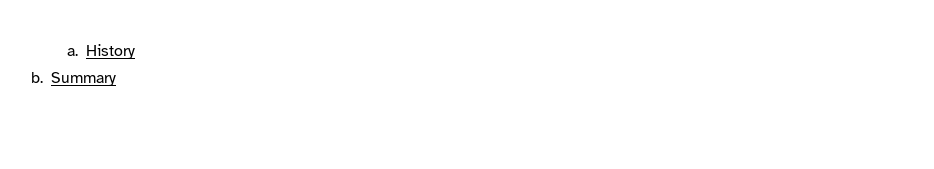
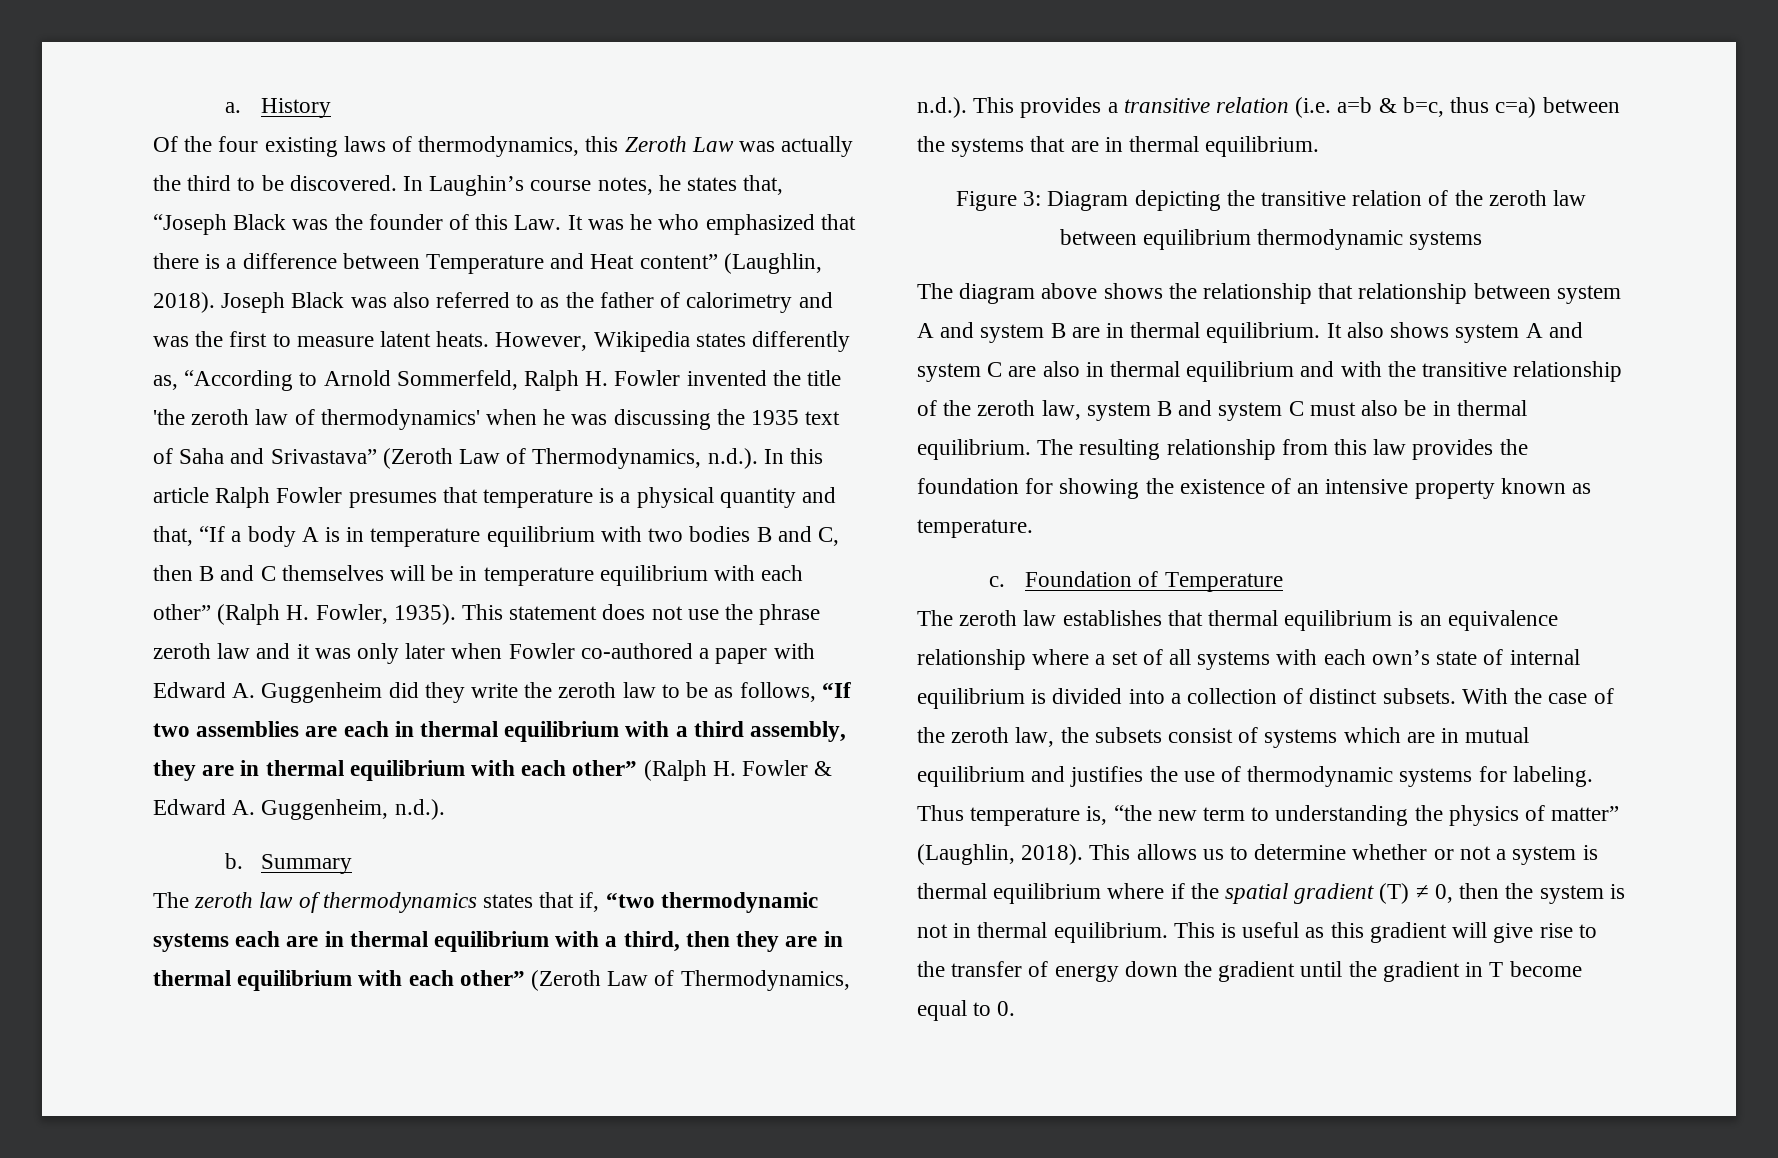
[31,72,116,86] b. Summary -> [153,136,854,157] [153,175,784,196] [153,214,856,235] [153,253,822,274] [153,292,833,313] [153,331,851,352] [153,370,842,391] [153,409,841,430] [153,448,824,469] [153,487,837,508] [153,526,839,547] [153,565,804,586] [153,604,821,625] [153,643,815,664] [153,682,851,703] [153,721,847,742] [153,760,833,781] [153,799,445,820] [225,853,353,874] [153,892,818,913] [153,931,843,952] [153,970,850,991] [917,97,1620,118] [917,136,1320,157] [955,190,1587,211] [1059,229,1483,250] [917,283,1621,304] [917,322,1583,343] [917,361,1623,382] [917,400,1527,421] [917,439,1528,460] [917,478,1592,499] [917,519,1033,538] [989,571,1283,592] [917,610,1558,631] [917,649,1580,670] [917,688,1614,709] [917,727,1530,748] [917,766,1593,787] [917,805,1620,826] [917,844,1598,865] [917,883,1625,904] [917,922,1597,943] [917,961,1582,982] [917,1000,1016,1021] Of the four existing laws of thermodynamics, this Zeroth Law was actually the third to be discovered. In Laughin’s course notes, he states that, “Joseph Black was the founder of this Law. It was he who emphasized that there is a difference between Temperature and Heat content” (Laughlin, 2018). Joseph Black was also referred to as the father of calorimetry and was the first to measure latent heats. However, Wikipedia states differently as, “According to Arnold Sommerfeld, Ralph H. Fowler invented the title 'the zeroth law of thermodynamics' when he was discussing the 1935 text of Saha and Srivastava” (Zeroth Law of Thermodynamics, n.d.). In this article Ralph Fowler presumes that temperature is a physical quantity and that, “If a body A is in temperature equilibrium with two bodies B and C, then B and C themselves will be in temperature equilibrium with each other” (Ralph H. Fowler, 1935). This statement does not use the phrase zeroth law and it was only later when Fowler co-authored a paper with Edward A. Guggenheim did they write the zeroth law to be as follows, “If two assemblies are each in thermal equilibrium with a third assembly, they are in thermal equilibrium with each other” (Ralph H. Fowler & Edward A. Guggenheim, n.d.). // b. Summary // The zeroth law of thermodynamics states that if, “two thermodynamic systems each are in thermal equilibrium with a third, then they are in thermal equilibrium with each other” (Zeroth Law of Thermodynamics, n.d.). This provides a transitive relation (i.e. a=b & b=c, thus c=a) between the systems that are in thermal equilibrium. // Figure 3: Diagram depicting the transitive relation of the zeroth law between equilibrium thermodynamic systems // The diagram above shows the relationship that relationship between system A and system B are in thermal equilibrium. It also shows system A and system C are also in thermal equilibrium and with the transitive relationship of the zeroth law, system B and system C must also be in thermal equilibrium. The resulting relationship from this law provides the foundation for showing the existence of an intensive property known as temperature. // c. Foundation of Temperature // The zeroth law establishes that thermal equilibrium is an equivalence relationship where a set of all systems with each own’s state of internal equilibrium is divided into a collection of distinct subsets. With the case of the zeroth law, the subsets consist of systems which are in mutual equilibrium and justifies the use of thermodynamic systems for labeling. Thus temperature is, “the new term to understanding the physics of matter” (Laughlin, 2018). This allows us to determine whether or not a system is thermal equilibrium where if the spatial gradient (T) ≠ 0, then the system is not in thermal equilibrium. This is useful as this gradient will give rise to the transfer of energy down the gradient until the gradient in T become equal to 0.

